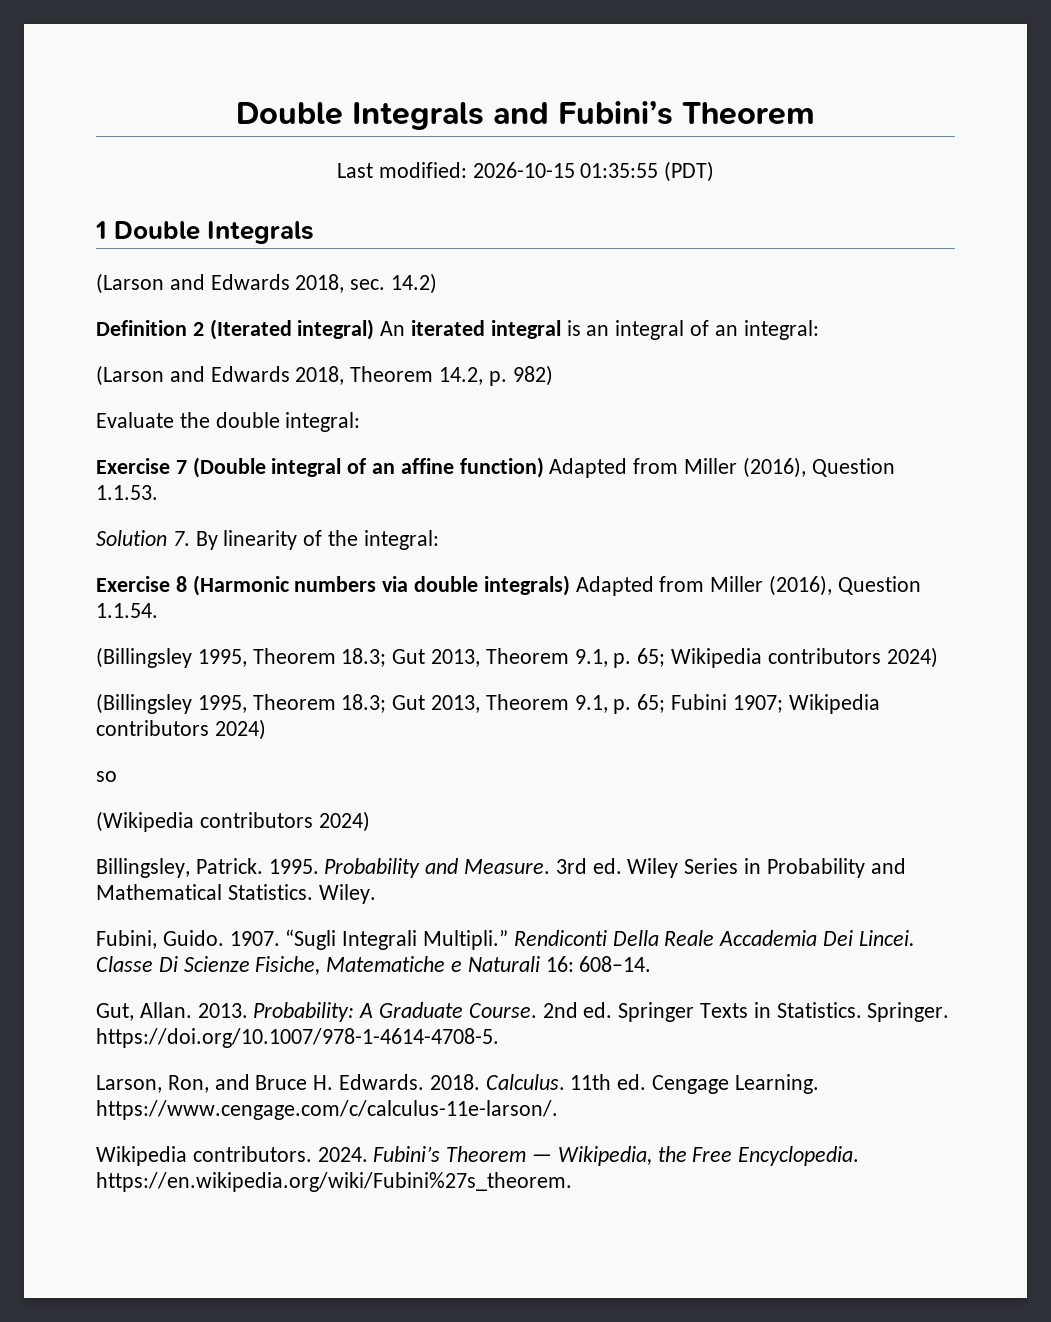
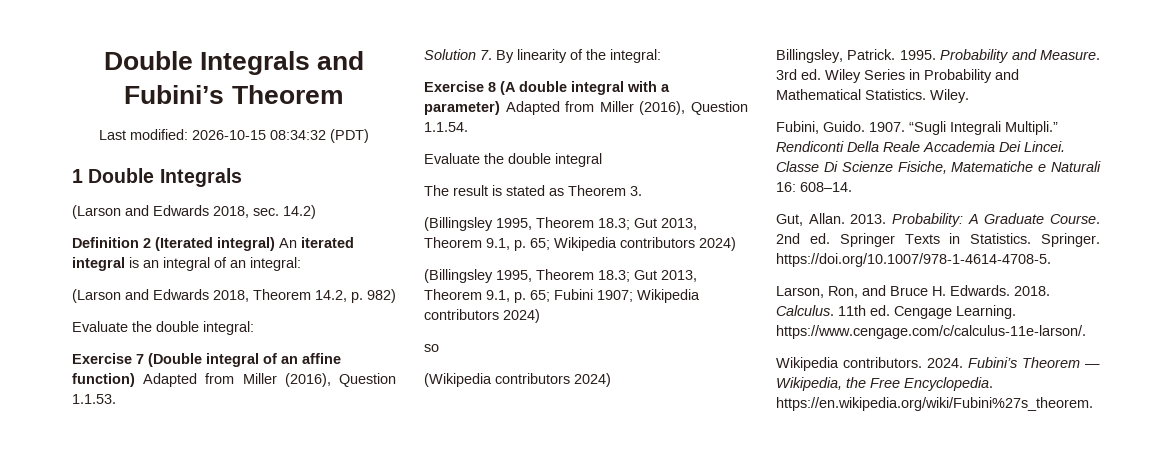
[580,163,659,178] 01:35:55 -> [270,130,326,140] 08:34:32
[192,575,570,596] (Harmonic numbers via double integrals) -> [500,81,670,95] [424,101,500,115] (A double integral with a parameter)
(158, 610) none -> [424,153,602,167] [424,185,642,196] // Evaluate the double integral // The result is stated as Theorem 3.

